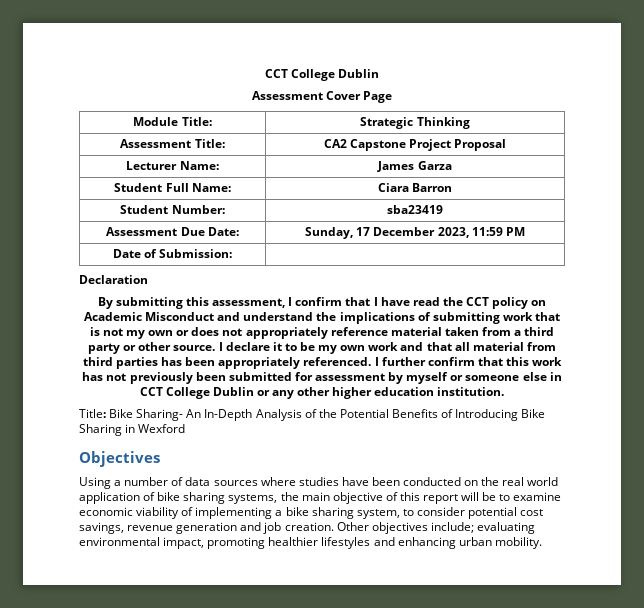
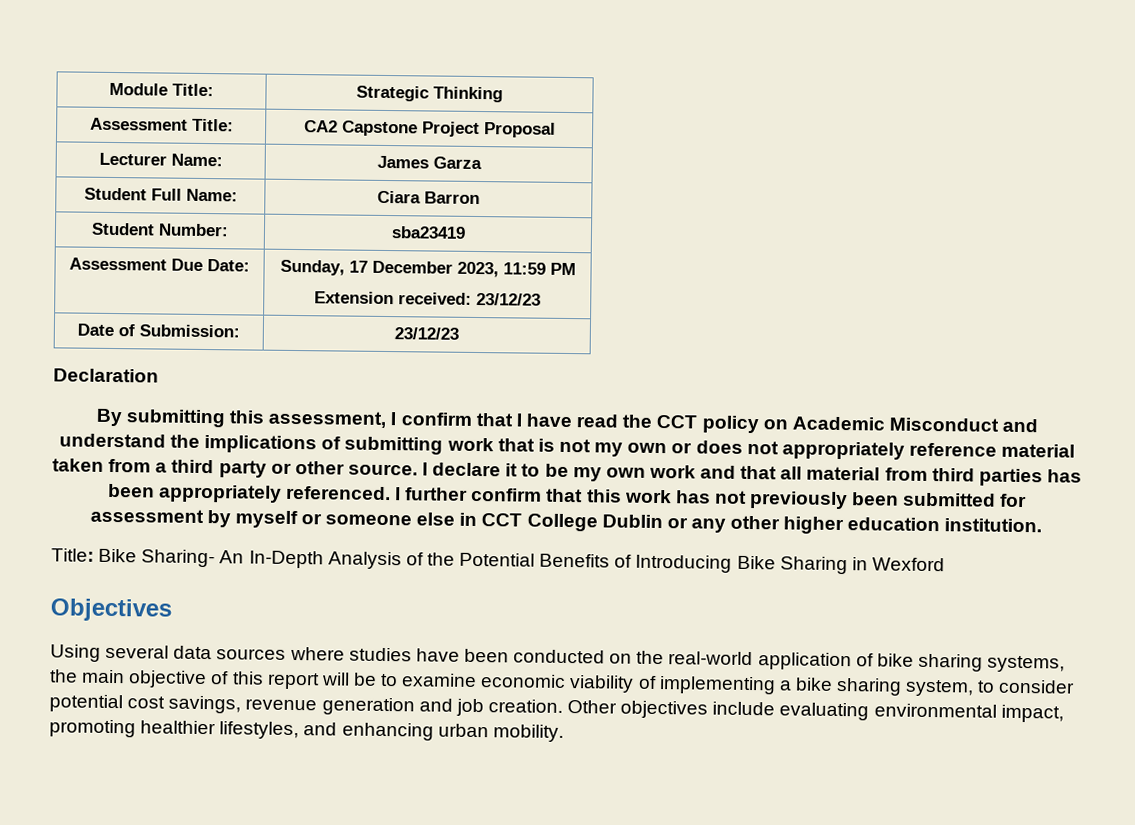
[264,69,380,81] [251,91,393,103] CCT College Dublin // Assessment Cover Page // -> (109, 89) none
(525, 231) none -> [314,291,541,306] // Extension received: 23/12/23
(233, 253) none -> [394,327,459,340] 23/12/23
[114,477,184,486] a number of -> [105,644,170,659] several
[502,477,559,486] real world -> [668,651,754,666] real-world
[430,522,474,533] include; -> [712,701,776,716] include
[321,537,371,549] lifestyles -> [219,721,300,740] lifestyles,

